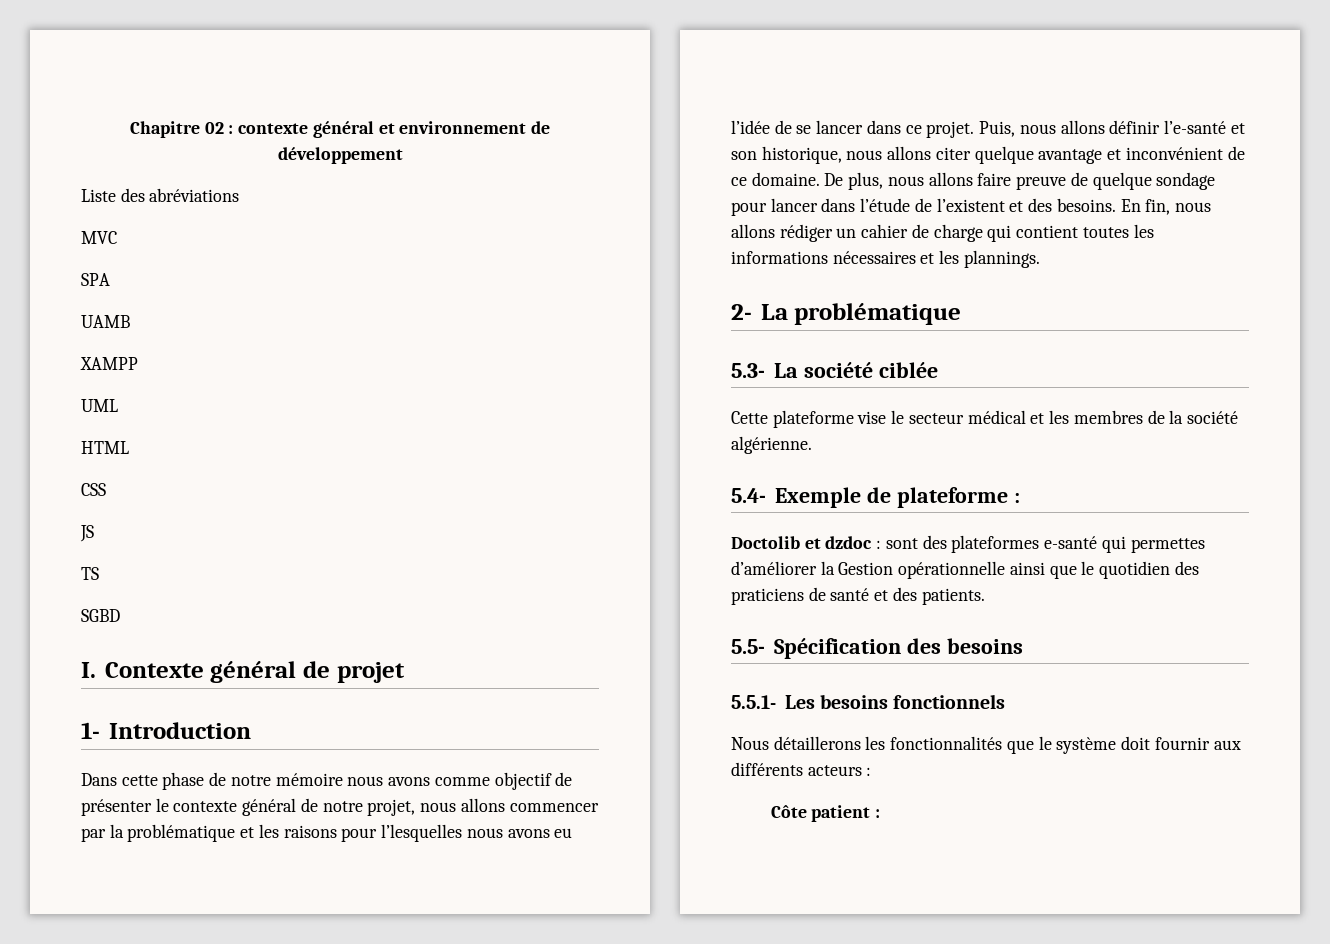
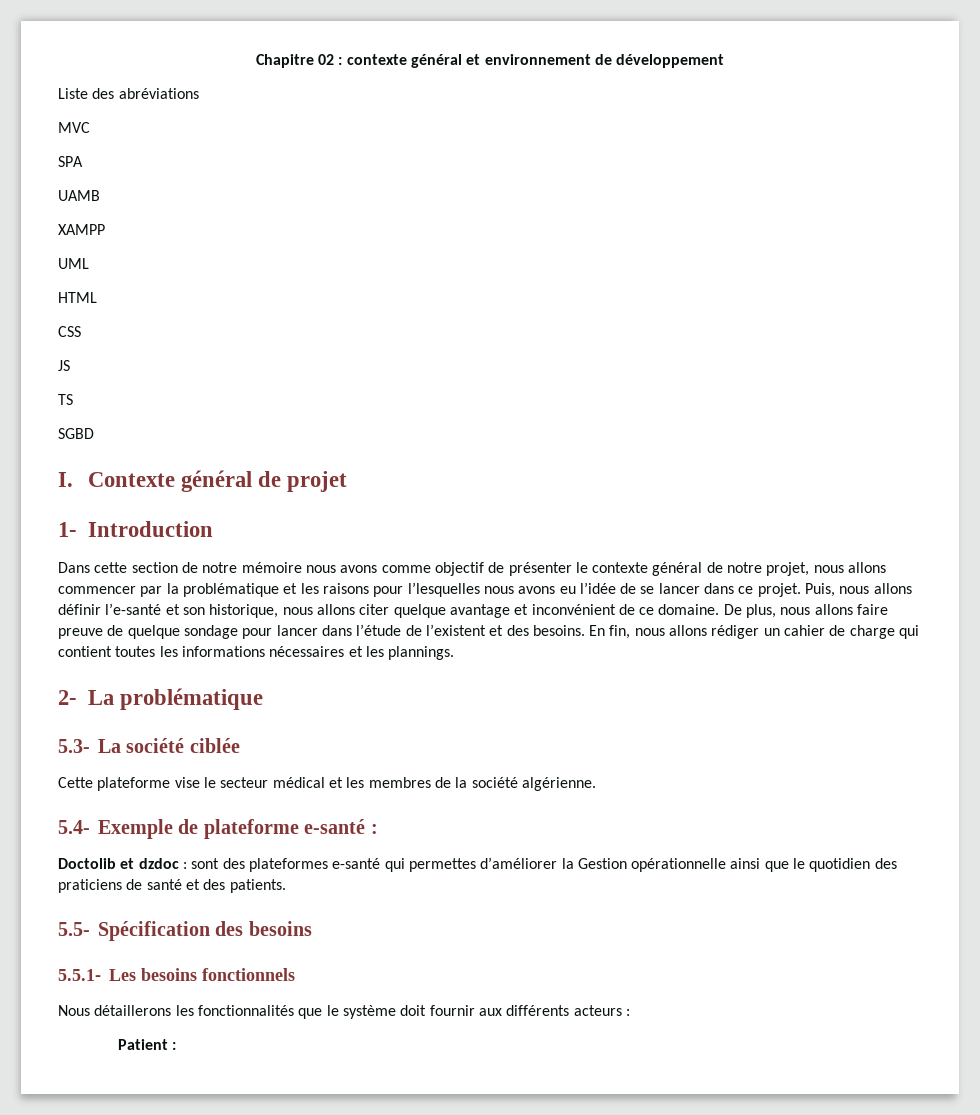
[162,772,205,790] phase -> [131,562,178,573] section
(1008, 497) none -> [304,819,366,834] e-santé
[770,805,871,822] Côte patient -> [117,1039,168,1050] Patient

